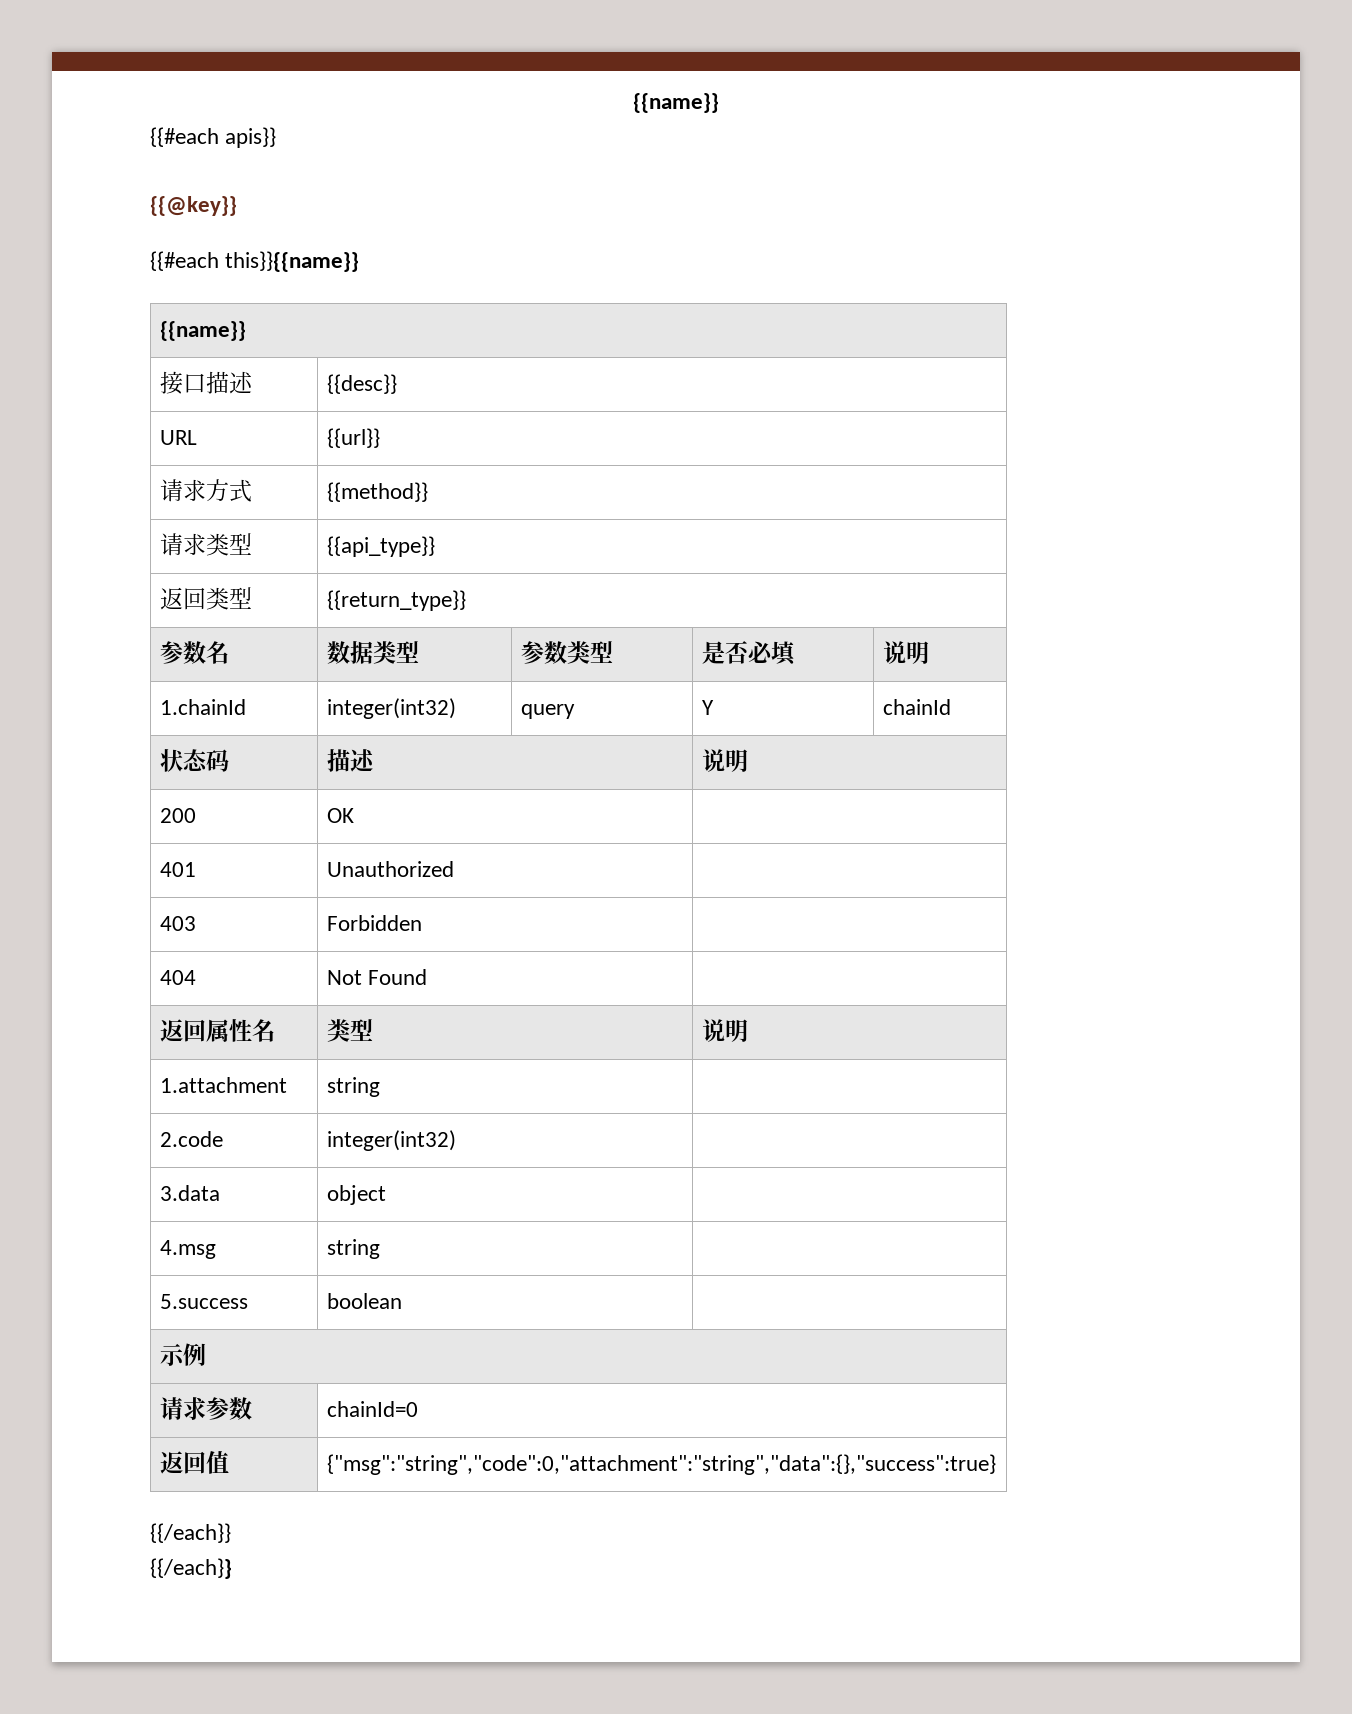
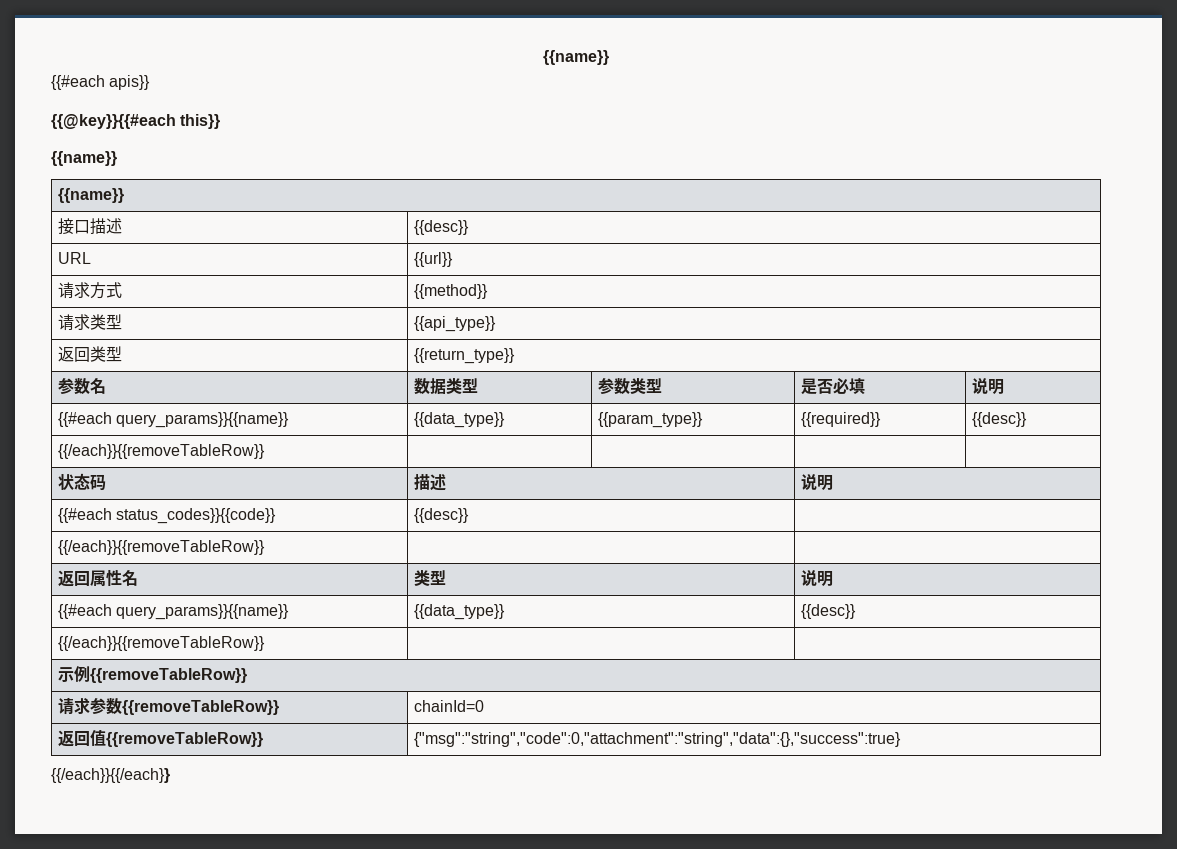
[150,196,237,216] [150,251,360,272] {{@key}} // {{#each this}}{{name}} -> [51,114,221,129] [51,151,117,166] {{@key}}{{#each this}} // {{name}}
[159,699,246,715] [326,698,456,719] [520,704,575,719] [701,700,714,715] [882,699,951,715] [159,749,229,772] [326,749,375,772] [701,749,748,772] [159,808,196,823] [326,808,354,823] [159,862,196,877] [326,861,454,877] [159,916,196,931] [326,915,422,931] [159,970,196,985] [326,969,427,985] 1.chainId | integer(int32) | query | Y | chainId // 状态码 | 描述 | 说明 // 200 | OK | // 401 | Unauthorized | // 403 | Forbidden | // 404 | Not Found -> [57,412,290,428] [413,412,505,428] [597,412,703,428] [800,412,881,427] [971,412,1027,427] [57,444,265,459] [57,473,106,491] [413,474,446,491] [800,474,833,491] [57,508,277,524] [413,508,469,523] [57,540,265,555] {{#each query_params}}{{name}} | {{data_type}} | {{param_type}} | {{required}} | {{desc}} // {{/each}}{{removeTableRow}} | | | | // 状态码 | 描述 | 说明 // {{#each status_codes}}{{code}} | {{desc}} | // {{/each}}{{removeTableRow}} |
[159,1077,287,1093] [326,1077,380,1097] [159,1131,223,1147] [326,1130,456,1151] [159,1185,220,1201] [326,1185,386,1205] [159,1240,216,1259] [326,1239,380,1259] [159,1294,248,1309] [326,1293,402,1309] 1.attachment | string | // 2.code | integer(int32) | // 3.data | object | // 4.msg | string | // 5.success | boolean -> [57,604,290,620] [413,604,505,620] [800,604,856,619] [57,636,265,651] {{#each query_params}}{{name}} | {{data_type}} | {{desc}} // {{/each}}{{removeTableRow}} |
(206, 1354) none -> [89,668,247,683] {{removeTableRow}}
(252, 1408) none -> [121,700,279,715] {{removeTableRow}}
(229, 1462) none -> [105,732,263,747] {{removeTableRow}}
[150,1523,231,1543] [150,1558,232,1579] {{/each}} // {{/each}} -> [51,768,170,783] {{/each}}{{/each}}

